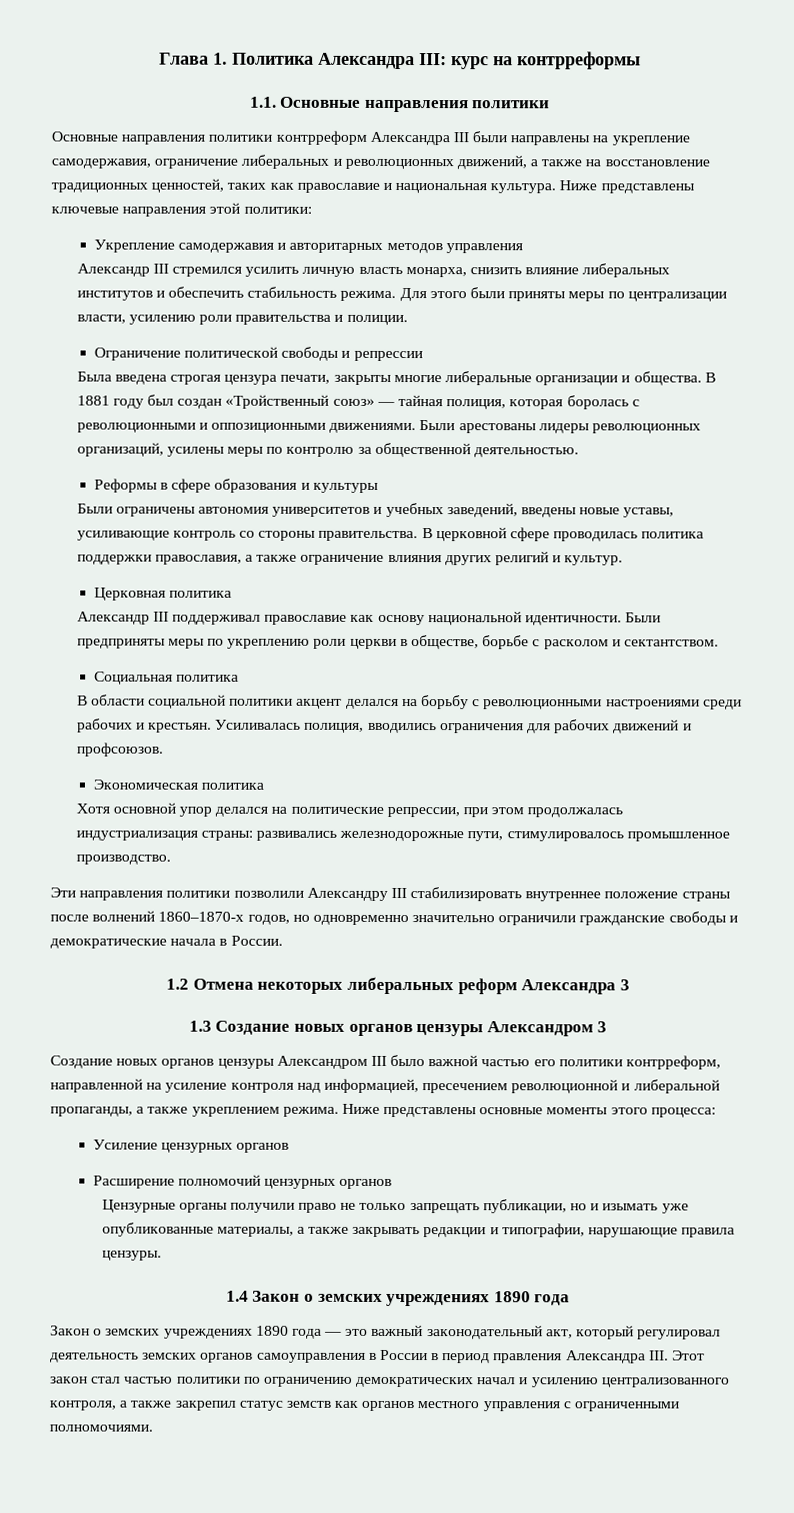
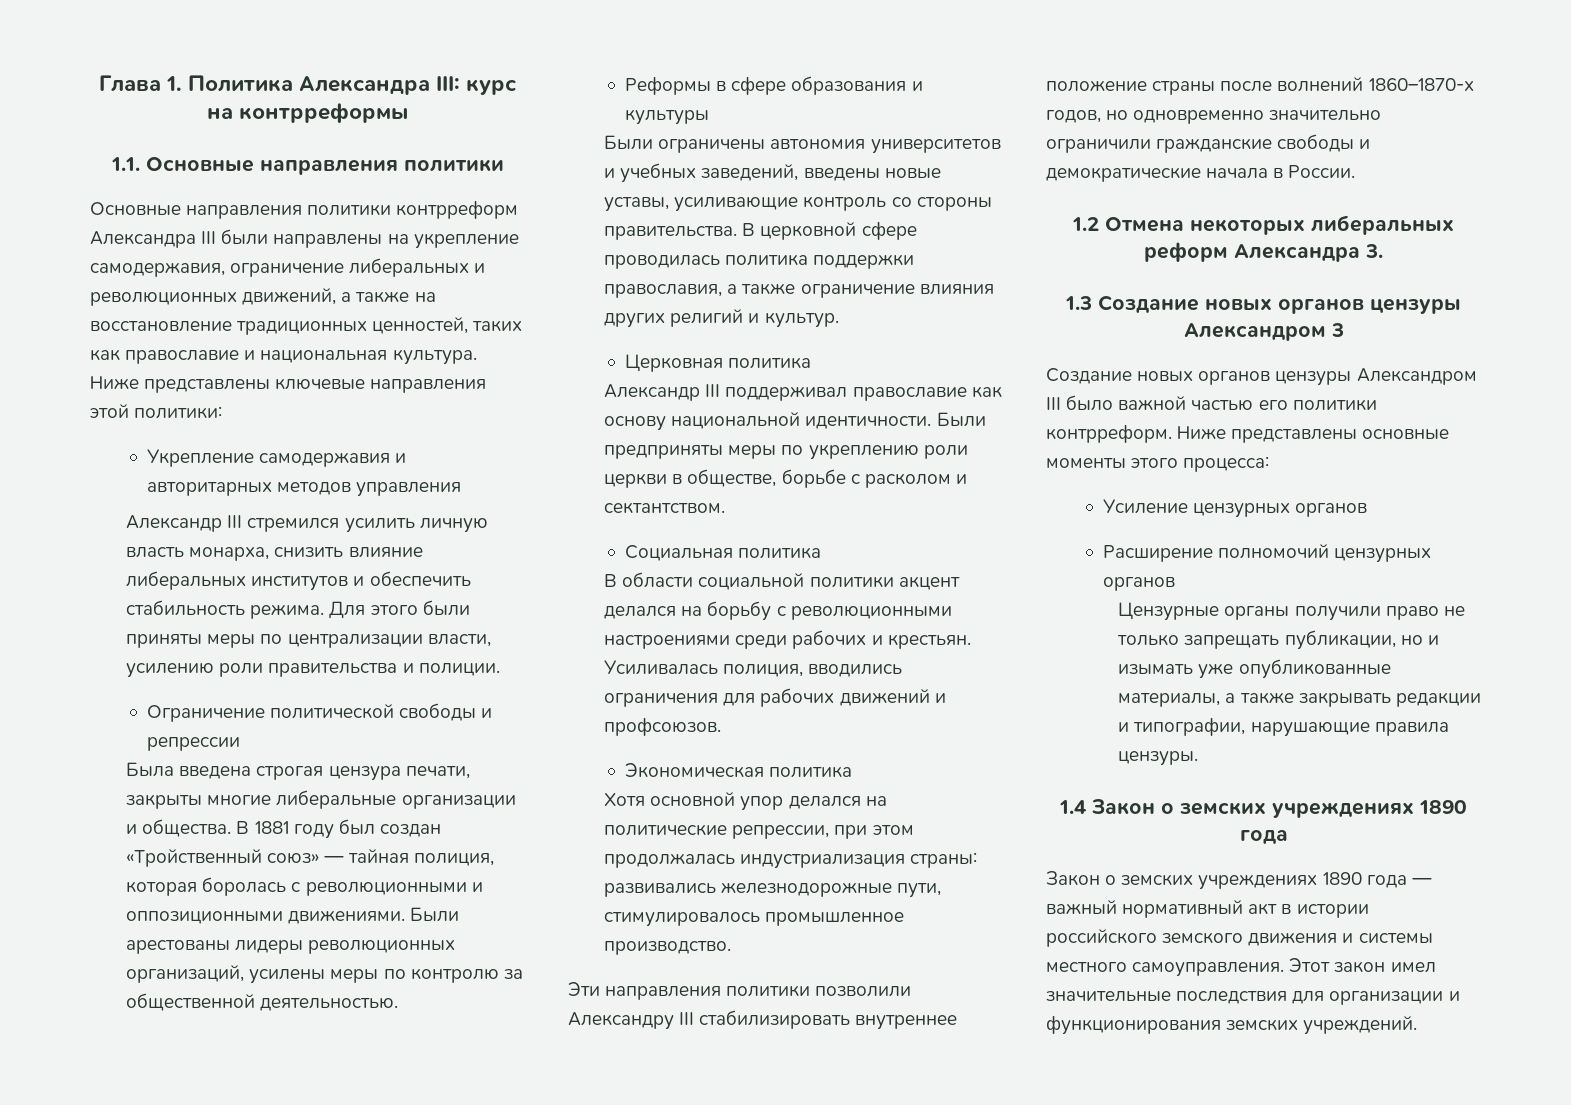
[619,979,630,991] 3 -> [1365,244,1383,258] 3.
[626,1055,722,1070] [50,1078,720,1094] [50,1106,339,1117] контрреформ, направленной на усиление контроля над информацией, пресечением революционной и либеральной пропаганды, а также укреплением режима. -> [1046,424,1172,443] контрреформ.
[345,1324,722,1340] [50,1349,706,1364] [50,1376,730,1388] [49,1400,680,1412] [49,1424,153,1432] это важный законодательный акт, который регулировал деятельность земских органов самоуправления в России в период правления Александра III. Этот закон стал частью политики по ограничению демократических начал и усилению централизованного контроля, а также закрепил статус земств как органов местного управления с ограниченными полномочиями. -> [1046,900,1369,918] [1046,929,1433,947] [1046,958,1436,977] [1046,991,1460,1005] [1046,1015,1418,1035] важный нормативный акт в истории российского земского движения и системы местного самоуправления. Этот закон имел значительные последствия для организации и функционирования земских учреждений.

